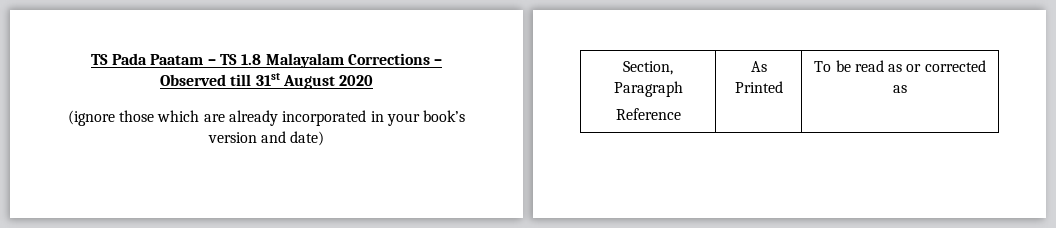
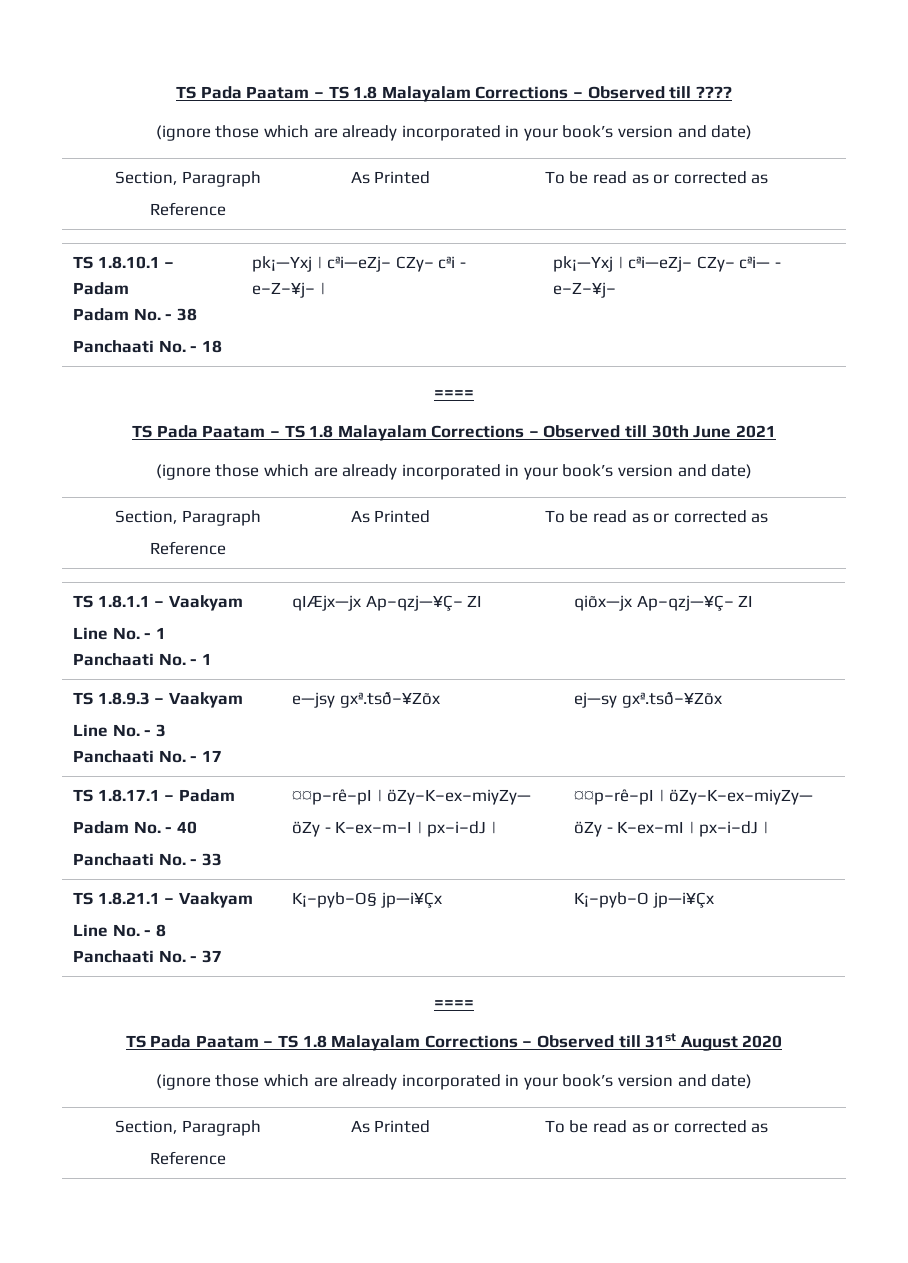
(252, 80) none -> [695,86,732,98] [155,125,753,141] [115,171,261,187] [150,202,226,216] [350,171,431,184] [544,171,769,184] [73,256,175,269] [73,282,130,295] [73,308,197,321] [73,340,222,353] [252,256,466,272] [252,282,326,298] [553,256,781,272] [553,282,617,298] [434,390,474,398] [132,425,776,441] [155,464,753,480] [115,510,261,526] [150,541,226,555] [350,510,431,523] [544,510,769,523] [73,595,243,611] [73,627,166,640] [73,653,212,666] [292,595,483,611] [574,595,754,611] [73,692,243,708] [73,724,166,737] [73,750,222,763] [292,692,440,708] [574,692,722,708] [73,789,235,802] [73,821,197,834] [73,853,222,866] [292,789,532,805] [292,821,497,837] [574,789,814,805] [574,821,769,837] [73,892,253,908] [73,924,166,937] [73,950,222,963] [292,892,442,908] [574,892,714,908] [434,1000,474,1008] [125,1035,641,1051] ???? // (ignore those which are already incorporated in your book’s version and date) // Section, Paragraph // Reference | As Printed | To be read as or corrected as // TS 1.8.10.1 – Padam // Padam No. - 38 // Panchaati No. - 18 | pk¡—Yxj | cªi—eZj– CZy– cªi - e–Z–¥j– | | pk¡—Yxj | cªi—eZj– CZy– cªi— - e–Z–¥j– // ==== // TS Pada Paatam – TS 1.8 Malayalam Corrections – Observed till 30th June 2021 // (ignore those which are already incorporated in your book’s version and date) // Section, Paragraph // Reference | As Printed | To be read as or corrected as // TS 1.8.1.1 – Vaakyam // Line No. - 1 // Panchaati No. - 1 | qIÆjx—jx Ap–qzj—¥Ç– ZI | qiõx—jx Ap–qzj—¥Ç– ZI // TS 1.8.9.3 – Vaakyam // Line No. - 3 // Panchaati No. - 17 | e—jsy gxª.tsð–¥Zõx | ej—sy gxª.tsð–¥Zõx // TS 1.8.17.1 – Padam // Padam No. - 40 // Panchaati No. - 33 | ¤¤p–rê–pI | öZy–K–ex–miyZy— // öZy - K–ex–m–I | px–i–dJ | | ¤¤p–rê–pI | öZy–K–ex–miyZy— // öZy - K–ex–mI | px–i–dJ | // TS 1.8.21.1 – Vaakyam // Line No. - 8 // Panchaati No. - 37 | K¡–pyb–O§ jp—i¥Çx | K¡–pyb–O jp—i¥Çx // ==== // TS Pada Paatam – TS 1.8 Malayalam Corrections – Observed till

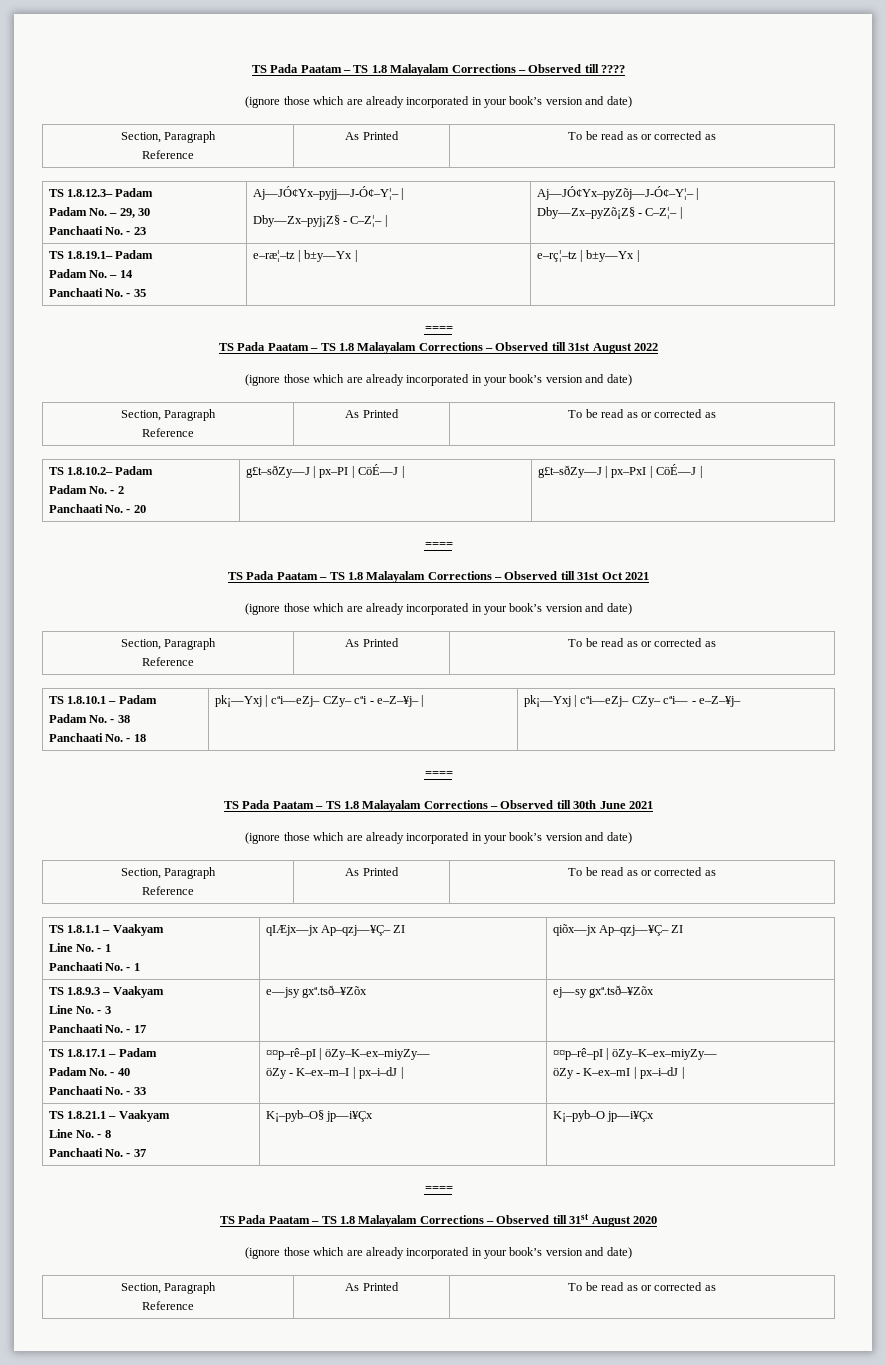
(769, 179) none -> [48,188,154,197] [48,207,151,218] [48,226,146,235] [252,186,404,200] [252,215,388,227] [536,186,699,200] [536,207,683,219] [48,250,154,259] [48,269,133,278] [48,288,146,297] [252,250,358,262] [536,250,640,262] [424,326,453,332] [219,342,658,354] [245,374,632,386] [120,409,217,421] [142,428,194,437] [345,409,399,418] [568,409,716,418] [48,466,154,475] [48,485,124,494] [48,504,146,513] [245,464,405,478] [537,464,703,478] [424,542,453,548] [228,571,649,583] [245,603,632,615] [120,638,217,650] [142,657,194,666] [345,638,399,647] [568,638,716,647] // TS 1.8.12.3– Padam // Padam No. – 29, 30 // Panchaati No. - 23 | Aj—JÓ¢Yx–pyjj—J-Ó¢–Y¦– | // Dby—Zx–pyj¡Z§ - C–Z¦– | | Aj—JÓ¢Yx–pyZõj—J-Ó¢–Y¦– | // Dby—Zx–pyZõ¡Z§ - C–Z¦– | // TS 1.8.19.1– Padam // Padam No. – 14 // Panchaati No. - 35 | e–ræ¦–tz | b±y—Yx | | e–rç¦–tz | b±y—Yx | // ==== // TS Pada Paatam – TS 1.8 Malayalam Corrections – Observed till 31st August 2022 // (ignore those which are already incorporated in your book’s version and date) // Section, Paragraph // Reference | As Printed | To be read as or corrected as // TS 1.8.10.2– Padam // Padam No. - 2 // Panchaati No. - 20 | g£t–sðZy—J | px–PI | CöÉ—J | | g£t–sðZy—J | px–PxI | CöÉ—J | // ==== // TS Pada Paatam – TS 1.8 Malayalam Corrections – Observed till 31st Oct 2021 // (ignore those which are already incorporated in your book’s version and date) // Section, Paragraph // Reference | As Printed | To be read as or corrected as

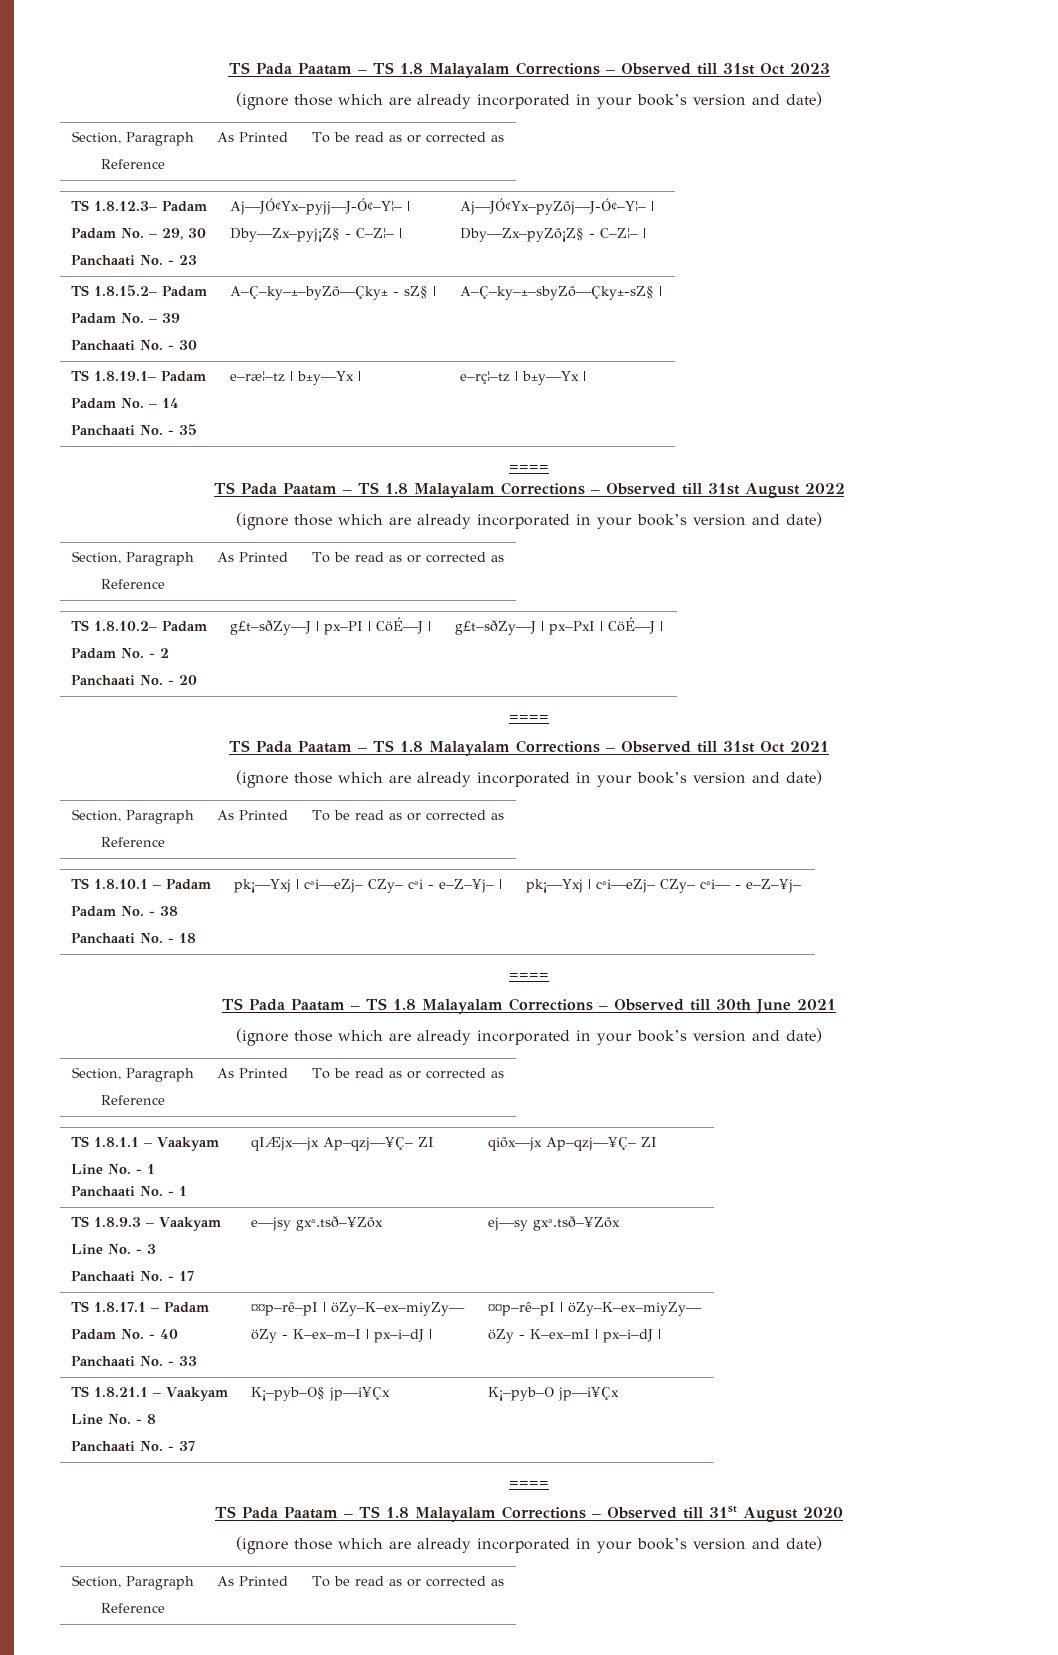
[601,65,626,73] ???? -> [722,63,830,75] 31st Oct 2023
(683, 213) none -> [71,285,208,297] [71,313,181,324] [71,340,198,351] [230,286,437,300] [460,286,663,300] // TS 1.8.15.2– Padam // Padam No. – 39 // Panchaati No. - 30 | A–Ç–ky–±–byZõ—Çky± - sZ§ | | A–Ç–ky–±–sbyZõ—Çky±-sZ§ |

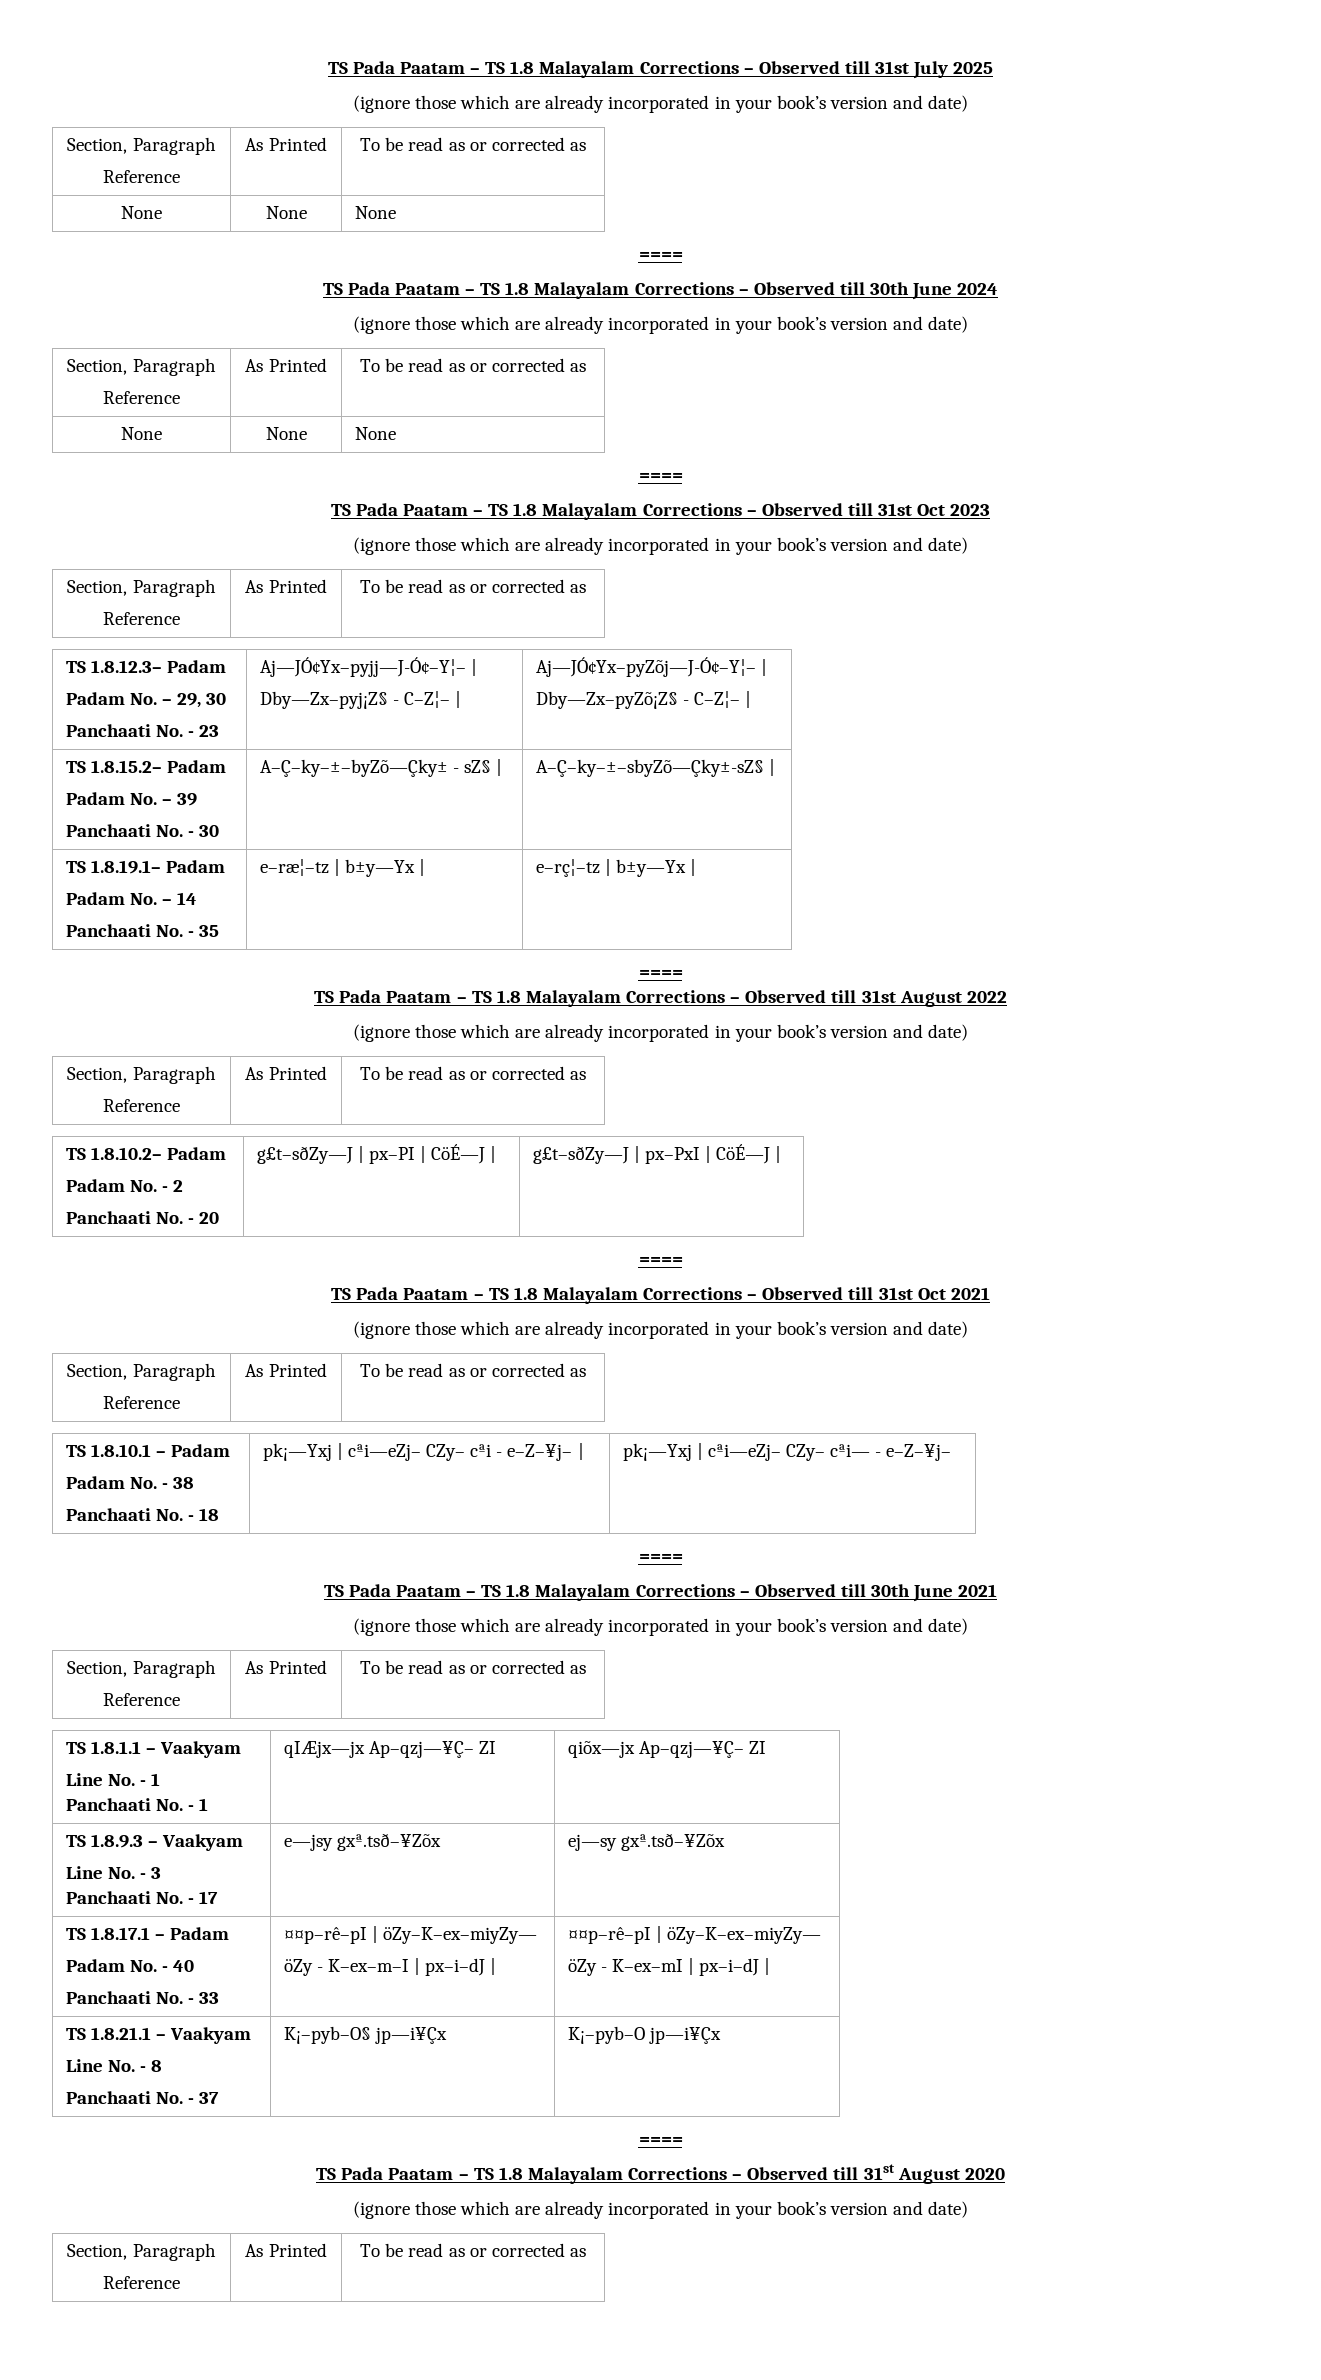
(755, 69) none -> [913,61,994,79] [352,95,969,113] [67,137,216,155] [103,170,180,183] [245,137,327,151] [360,137,586,151] [121,206,162,219] [265,206,307,219] [354,206,396,219] [638,252,683,260] [322,282,999,300] [352,316,969,334] [67,358,216,376] [103,391,180,404] [245,358,327,372] [360,358,586,372] [121,427,162,440] [265,427,307,440] [354,427,396,440] [638,473,683,481] [330,503,913,520] July 2025 // (ignore those which are already incorporated in your book’s version and date) // Section, Paragraph // Reference | As Printed | To be read as or corrected as // None | None | None // ==== // TS Pada Paatam – TS 1.8 Malayalam Corrections – Observed till 30th June 2024 // (ignore those which are already incorporated in your book’s version and date) // Section, Paragraph // Reference | As Printed | To be read as or corrected as // None | None | None // ==== // TS Pada Paatam – TS 1.8 Malayalam Corrections – Observed till 31st

